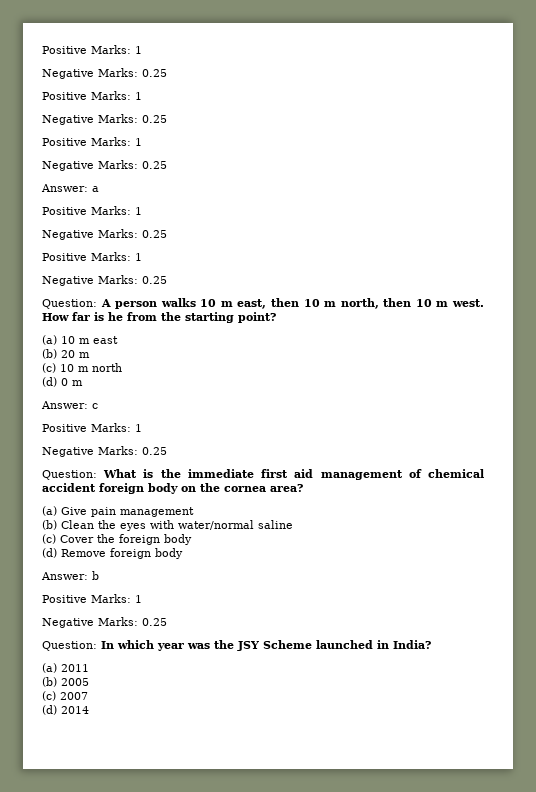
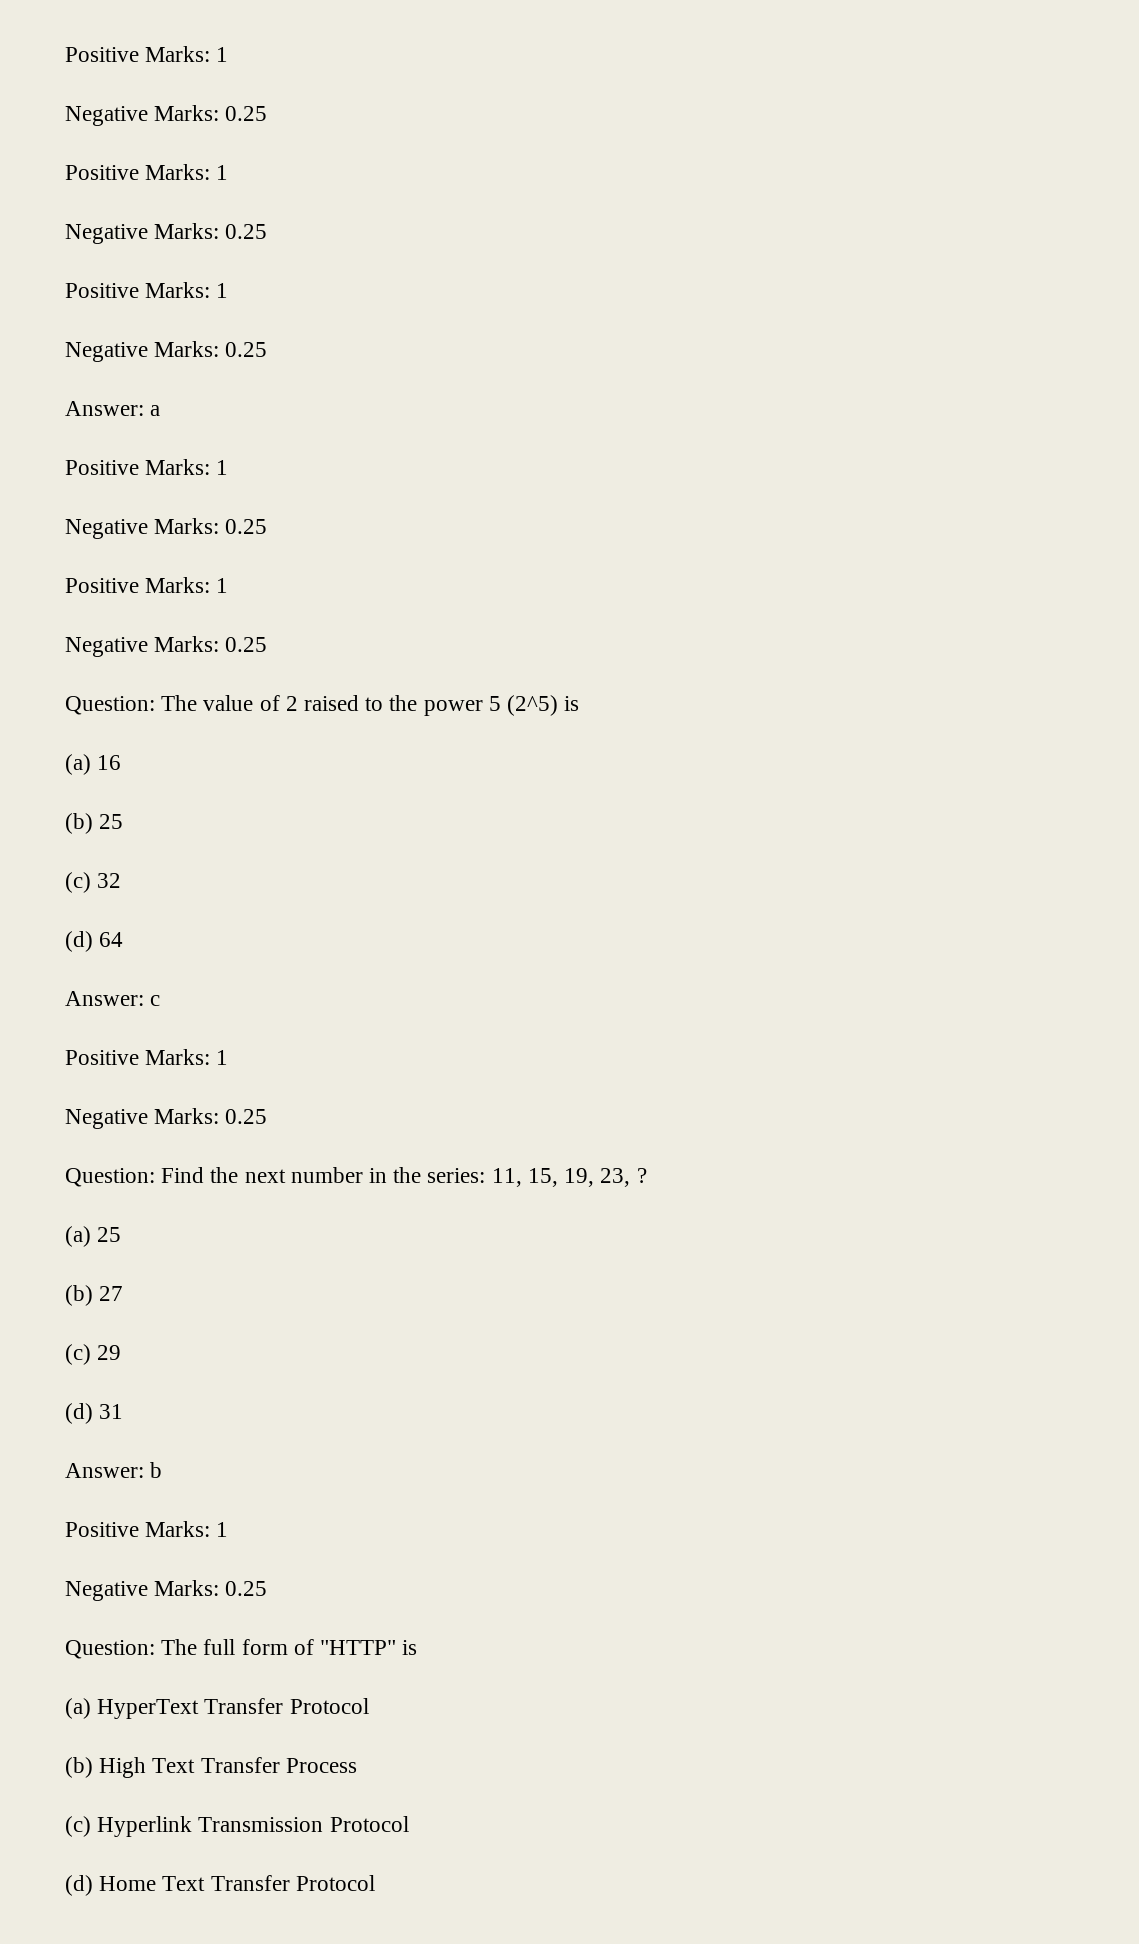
[100,298,484,309] [42,312,276,323] [42,335,118,345] [42,349,90,359] [42,363,122,373] [42,377,83,387] A person walks 10 m east, then 10 m north, then 10 m west. How far is he from the starting point? // (a) 10 m east // (b) 20 m // (c) 10 m north // (d) 0 m -> [161,695,580,716] [65,754,122,775] [65,813,124,834] [65,872,122,893] [65,931,124,952] The value of 2 raised to the power 5 (2^5) is // (a) 16 // (b) 25 // (c) 32 // (d) 64
[103,469,485,480] [42,483,303,494] [42,506,194,517] [42,520,293,531] [42,534,192,545] [42,548,183,559] What is the immediate first aid management of chemical accident foreign body on the cornea area? // (a) Give pain management // (b) Clean the eyes with water/normal saline // (c) Cover the foreign body // (d) Remove foreign body -> [161,1167,647,1187] [65,1226,122,1247] [65,1285,124,1306] [65,1344,122,1365] [65,1403,124,1424] Find the next number in the series: 11, 15, 19, 23, ? // (a) 25 // (b) 27 // (c) 29 // (d) 31
[101,640,431,651] [42,663,89,673] [42,677,89,687] [42,691,88,701] [42,705,89,715] In which year was the JSY Scheme launched in India? // (a) 2011 // (b) 2005 // (c) 2007 // (d) 2014 -> [161,1639,418,1655] [65,1698,369,1719] [65,1757,357,1778] [65,1816,409,1837] [65,1875,375,1896] The full form of "HTTP" is // (a) HyperText Transfer Protocol // (b) High Text Transfer Process // (c) Hyperlink Transmission Protocol // (d) Home Text Transfer Protocol

